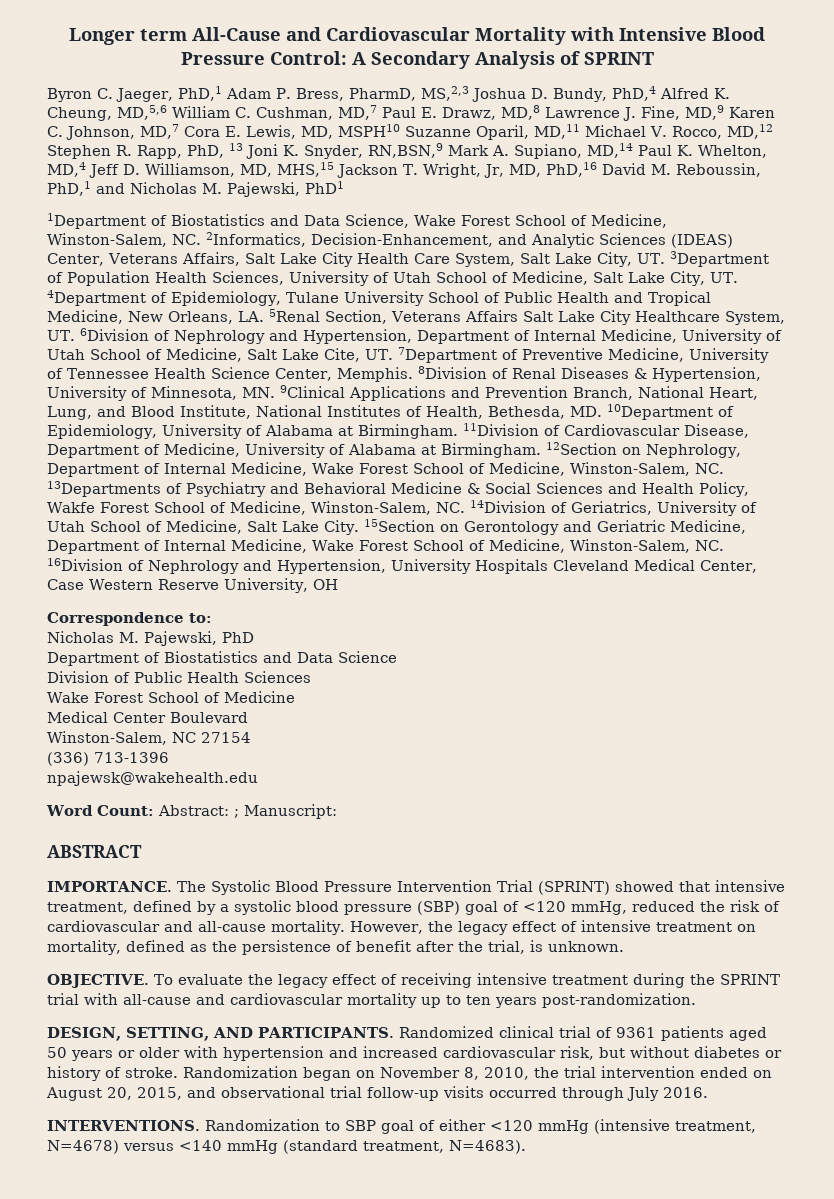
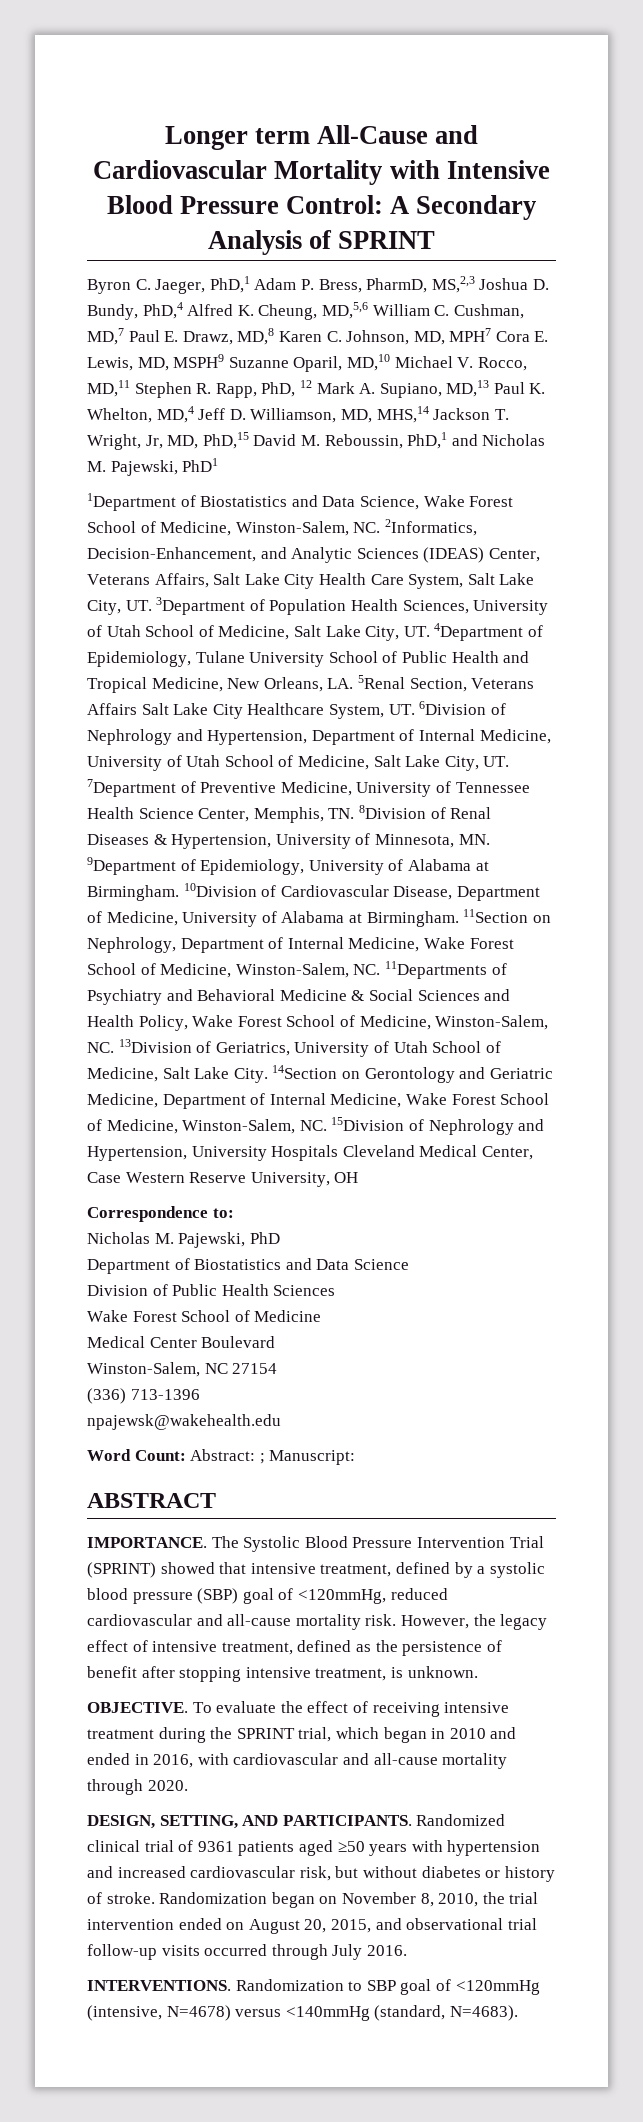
[545,105,724,121] Lawrence J. Fine, MD,9 -> (275, 336) none
[140,124,179,139] MD,7 -> [413,328,492,345] MD, MPH7
[338,124,400,137] MSPH10 -> [173,354,225,368] MSPH9
[534,124,580,139] MD,11 -> [346,354,390,371] MD,10
[726,124,773,139] MD,12 -> [87,380,130,397] MD,11
[229,143,443,159] 13 Joni K. Snyder, RN,BSN,9 -> [299,380,312,388] 12
[586,143,633,158] MD,14 -> [446,380,490,397] MD,13
[277,162,334,177] MHS,15 -> [376,406,429,423] MHS,14
[545,162,597,177] PhD,16 -> [202,432,249,449] PhD,15
[324,348,360,362] Cite, -> [444,756,479,771] City,
[336,367,413,382] Memphis. -> [253,807,355,823] Memphis, TN.
[279,385,758,401] [47,404,713,420] 9Clinical Applications and Prevention Branch, National Heart, Lung, and Blood Institute, National Institutes of Health, Bethesda, MD. 10Department -> [87,857,176,875] 9Department
[462,423,539,436] 11Division -> [183,883,257,897] 10Division
[546,442,617,455] 12Section -> [463,909,529,923] 11Section
[47,481,161,497] 13Departments -> [384,961,487,979] 11Departments
[47,500,546,515] Wakfe Forest School of Medicine, Winston-Salem, NC. 14Division -> [192,1015,549,1030] [87,1039,192,1053] Wake Forest School of Medicine, Winston-Salem, NC. 13Division
[363,519,435,532] 15Section -> [272,1065,338,1079] 14Section
[47,558,123,571] 16Division -> [331,1117,405,1131] 15Division
[523,900,780,915] [47,920,345,935] <120 mmHg, reduced the risk of cardiovascular and all-cause mortality. -> [297,1588,448,1604] [87,1614,397,1630] <120mmHg, reduced cardiovascular and all-cause mortality risk.
[655,922,756,932] [47,940,121,955] treatment on mortality, -> [221,1642,293,1655] treatment,
[457,940,525,954] the trial, -> [179,1667,387,1682] stopping intensive treatment,
[277,974,328,988] legacy -> (303, 1707) none
[47,993,696,1008] trial with all-cause and cardiovascular mortality up to ten years post-randomization. -> [298,1727,517,1743] [87,1753,508,1769] [87,1779,188,1795] trial, which began in 2010 and ended in 2016, with cardiovascular and all-cause mortality through 2020.
[47,1047,180,1061] 50 years or older -> [337,1841,408,1856] ≥50 years
[439,1119,756,1134] [47,1140,444,1154] either <120 mmHg (intensive treatment, N=4678) versus <140 mmHg (standard treatment, -> [455,1980,540,1995] [87,2005,446,2021] <120mmHg (intensive, N=4678) versus <140mmHg (standard,

